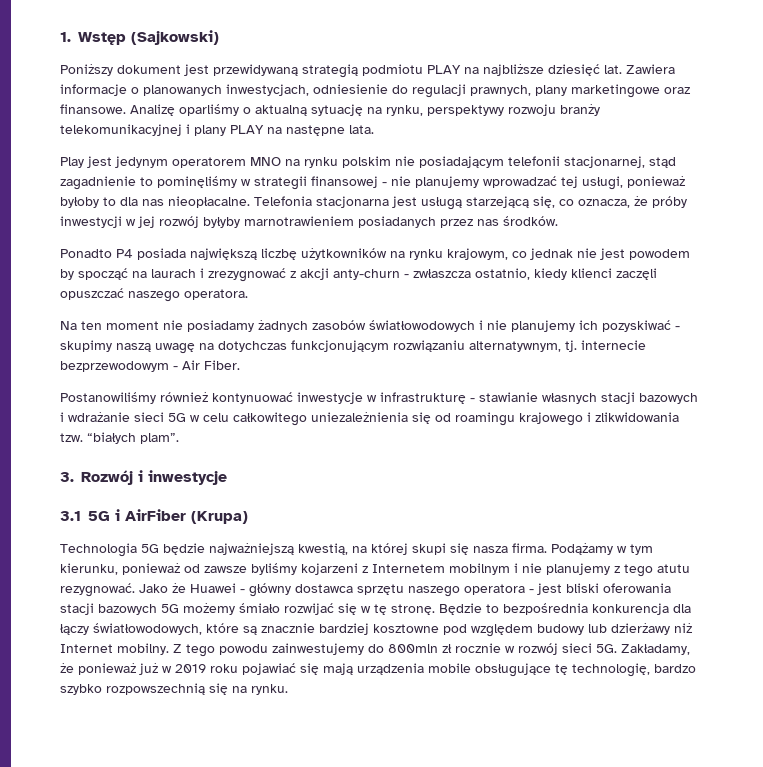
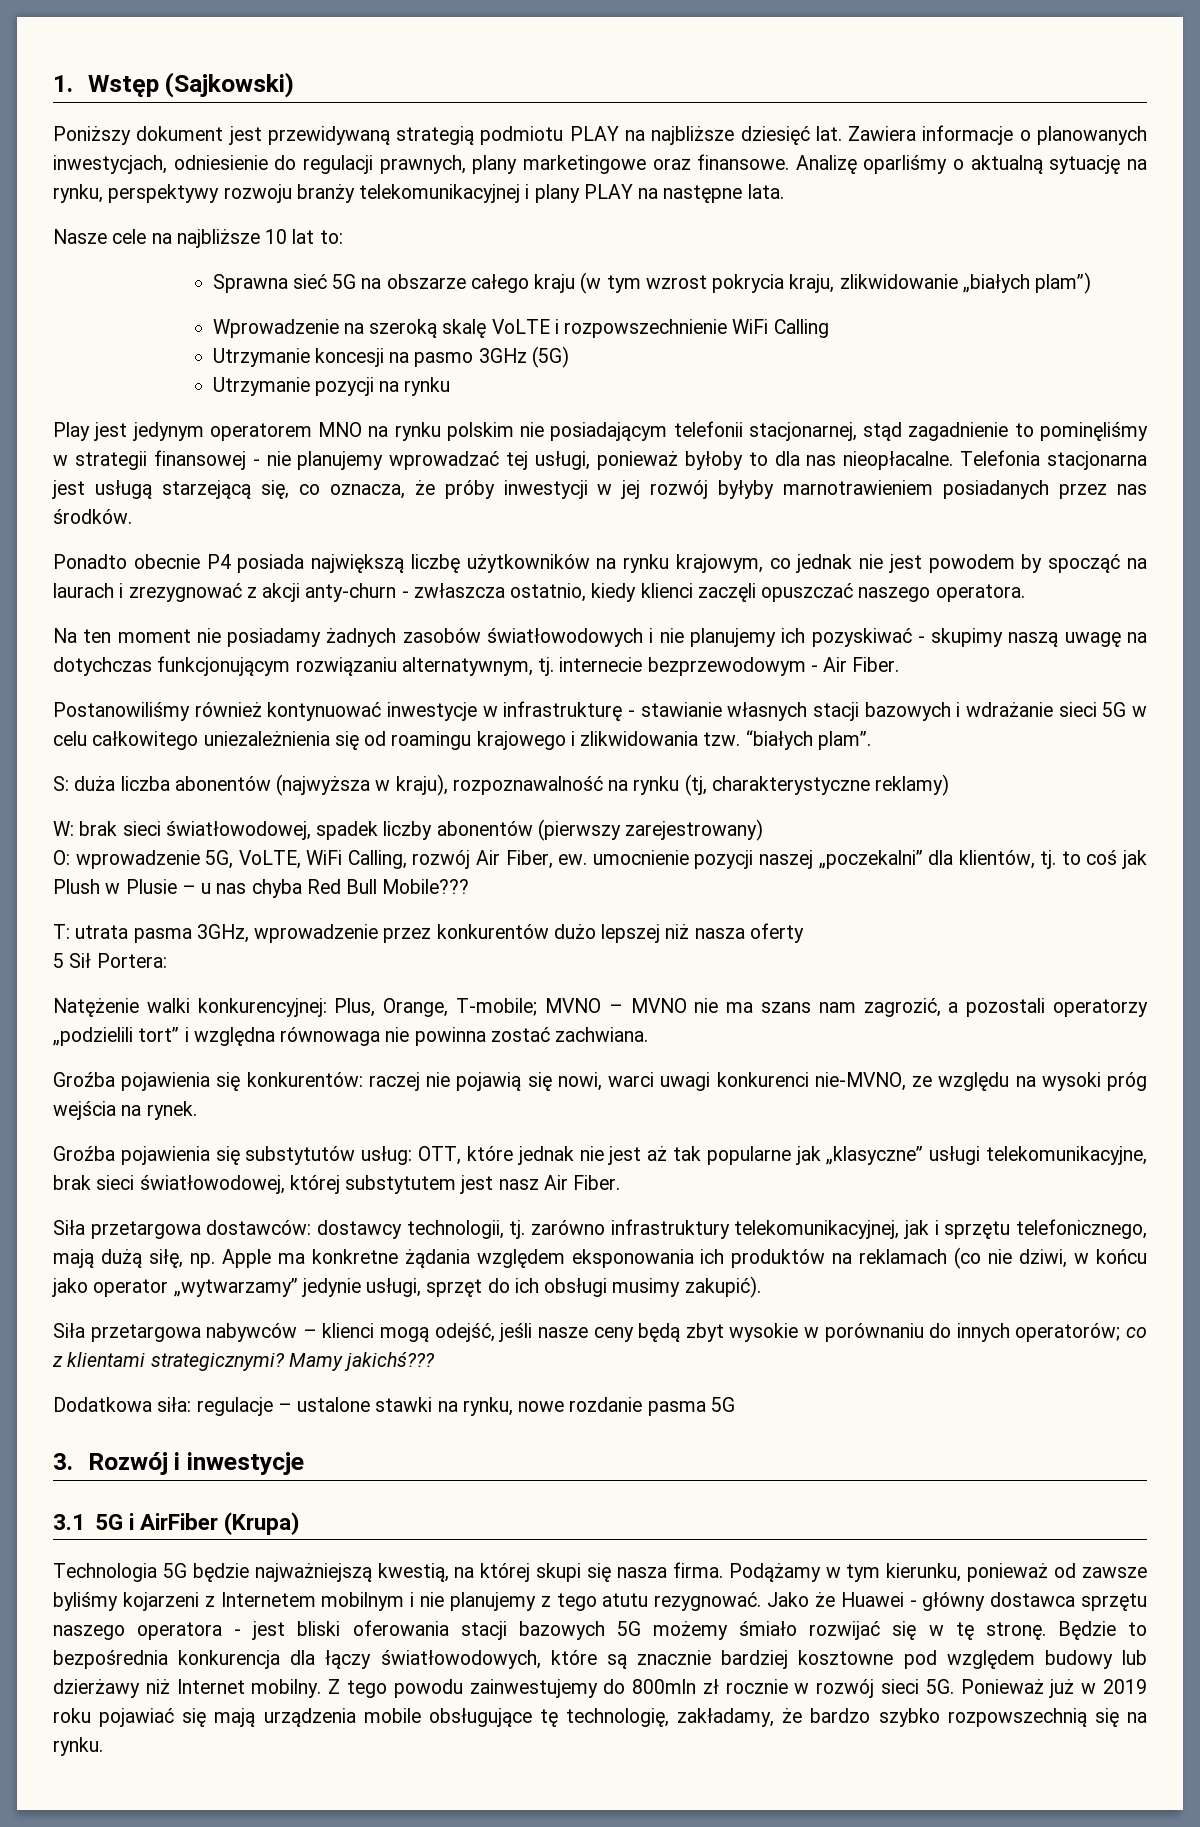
(374, 129) none -> [53,229,343,248] [212,272,1092,294] [212,319,829,338] [212,346,569,368] [212,377,451,396] // Nasze cele na najbliższe 10 lat to: // Sprawna sieć 5G na obszarze całego kraju (w tym wzrost pokrycia kraju, zlikwidowanie „białych plam”) // Wprowadzenie na szeroką skalę VoLTE i rozpowszechnienie WiFi Calling // Utrzymanie koncesji na pasmo 3GHz (5G) // Utrzymanie pozycji na rynku
(112, 253) none -> [133,554,200,569] obecnie
(179, 438) none -> [53,774,950,796] [53,819,764,841] [53,850,1147,869] [53,879,470,898] [53,923,804,943] [53,953,167,968] [53,998,1148,1017] [53,1027,649,1046] [53,1072,1148,1091] [53,1101,197,1120] [53,1146,1147,1165] [53,1175,621,1194] [53,1219,1147,1239] [53,1247,1147,1269] [52,1276,761,1298] [53,1323,1147,1342] [52,1352,436,1371] [53,1397,735,1416] // S: duża liczba abonentów (najwyższa w kraju), rozpoznawalność na rynku (tj, charakterystyczne reklamy) // W: brak sieci światłowodowej, spadek liczby abonentów (pierwszy zarejestrowany) // O: wprowadzenie 5G, VoLTE, WiFi Calling, rozwój Air Fiber, ew. umocnienie pozycji naszej „poczekalni” dla klientów, tj. to coś jak Plush w Plusie – u nas chyba Red Bull Mobile??? // T: utrata pasma 3GHz, wprowadzenie przez konkurentów dużo lepszej niż nasza oferty // 5 Sił Portera: // Natężenie walki konkurencyjnej: Plus, Orange, T-mobile; MVNO – MVNO nie ma szans nam zagrozić, a pozostali operatorzy „podzielili tort” i względna równowaga nie powinna zostać zachwiana. // Groźba pojawienia się konkurentów: raczej nie pojawią się nowi, warci uwagi konkurenci nie-MVNO, ze względu na wysoki próg wejścia na rynek. // Groźba pojawienia się substytutów usług: OTT, które jednak nie jest aż tak popularne jak „klasyczne” usługi telekomunikacyjne, brak sieci światłowodowej, której substytutem jest nasz Air Fiber. // Siła przetargowa dostawców: dostawcy technologii, tj. zarówno infrastruktury telekomunikacyjnej, jak i sprzętu telefonicznego, mają dużą siłę, np. Apple ma konkretne żądania względem eksponowania ich produktów na reklamach (co nie dziwi, w końcu jako operator „wytwarzamy” jedynie usługi, sprzęt do ich obsługi musimy zakupić). // Siła przetargowa nabywców – klienci mogą odejść, jeśli nasze ceny będą zbyt wysokie w porównaniu do innych operatorów; co z klientami strategicznymi? Mamy jakichś??? // Dodatkowa siła: regulacje – ustalone stawki na rynku, nowe rozdanie pasma 5G
[621,644,690,655] [60,663,137,675] Zakładamy, że ponieważ -> [960,1679,1044,1694] Ponieważ
(650, 670) none -> [677,1708,803,1727] zakładamy, że

